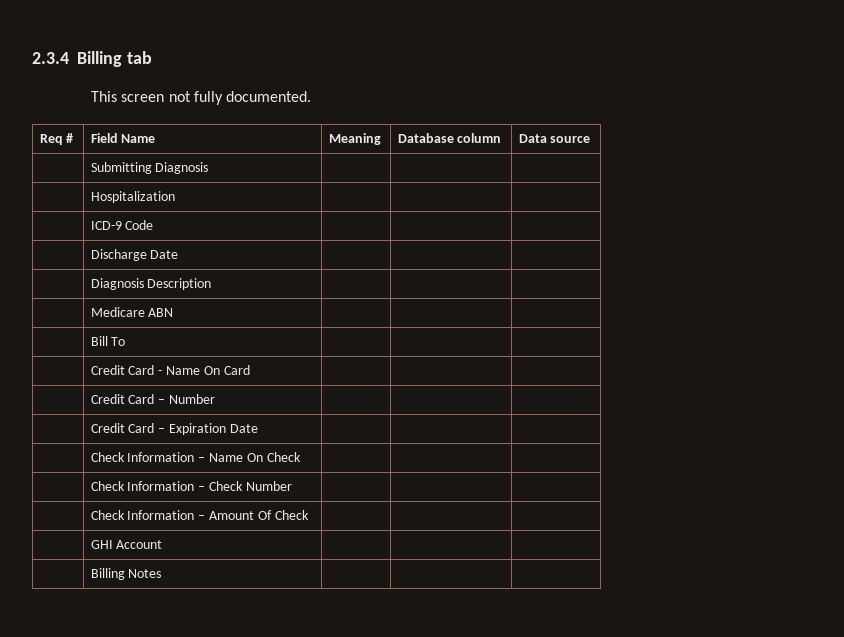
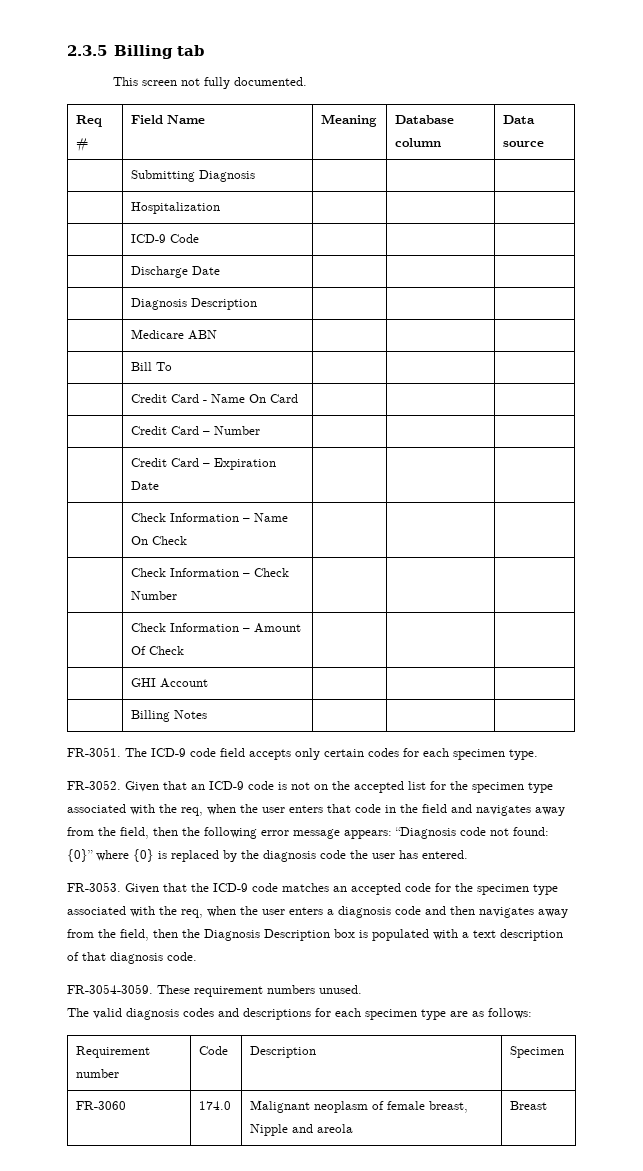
[32,52,69,64] 2.3.4 -> [67,45,107,56] 2.3.5
(162, 573) none -> [67,747,538,760] [67,780,553,793] [67,804,565,816] [67,827,549,839] [67,849,468,862] [67,882,558,895] [67,906,568,918] [67,929,563,941] [67,952,197,964] [67,984,362,997] [67,1008,532,1020] [76,1046,151,1058] [76,1069,120,1078] [199,1046,229,1055] [250,1046,317,1058] [510,1046,565,1058] [76,1101,127,1110] [199,1101,232,1110] [250,1100,469,1113] [250,1124,354,1136] [510,1101,548,1110] // FR-3051. The ICD-9 code field accepts only certain codes for each specimen type. // FR-3052. Given that an ICD-9 code is not on the accepted list for the specimen type associated with the req, when the user enters that code in the field and navigates away from the field, then the following error message appears: “Diagnosis code not found: {0}” where {0} is replaced by the diagnosis code the user has entered. // FR-3053. Given that the ICD-9 code matches an accepted code for the specimen type associated with the req, when the user enters a diagnosis code and then navigates away from the field, then the Diagnosis Description box is populated with a text description of that diagnosis code. // FR-3054-3059. These requirement numbers unused. // The valid diagnosis codes and descriptions for each specimen type are as follows: // Requirement number | Code | Description | Specimen // FR-3060 | 174.0 | Malignant neoplasm of female breast, Nipple and areola | Breast

